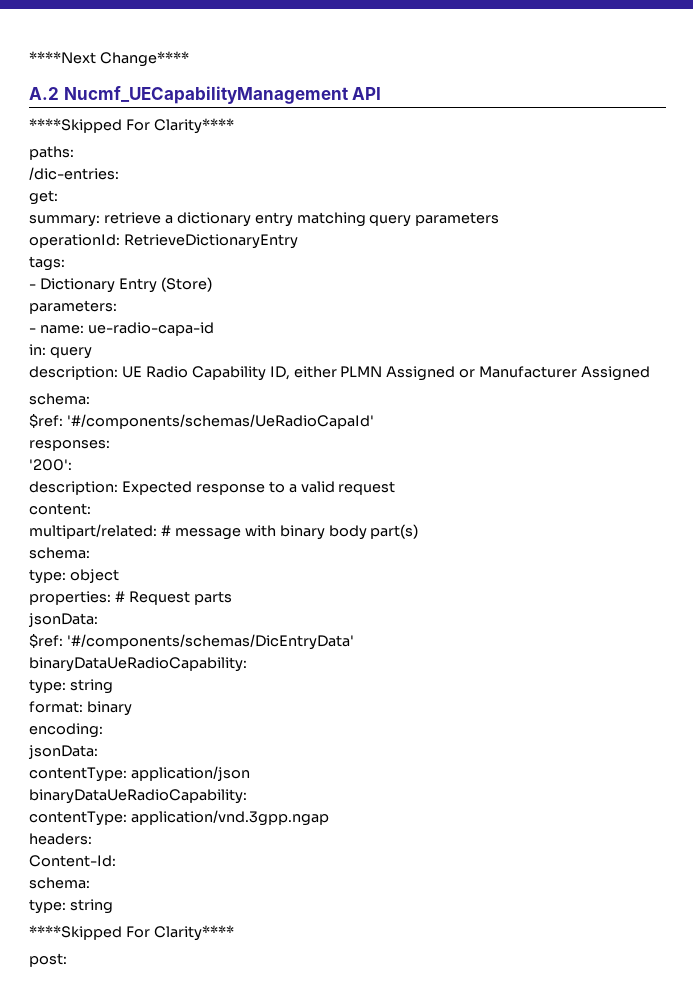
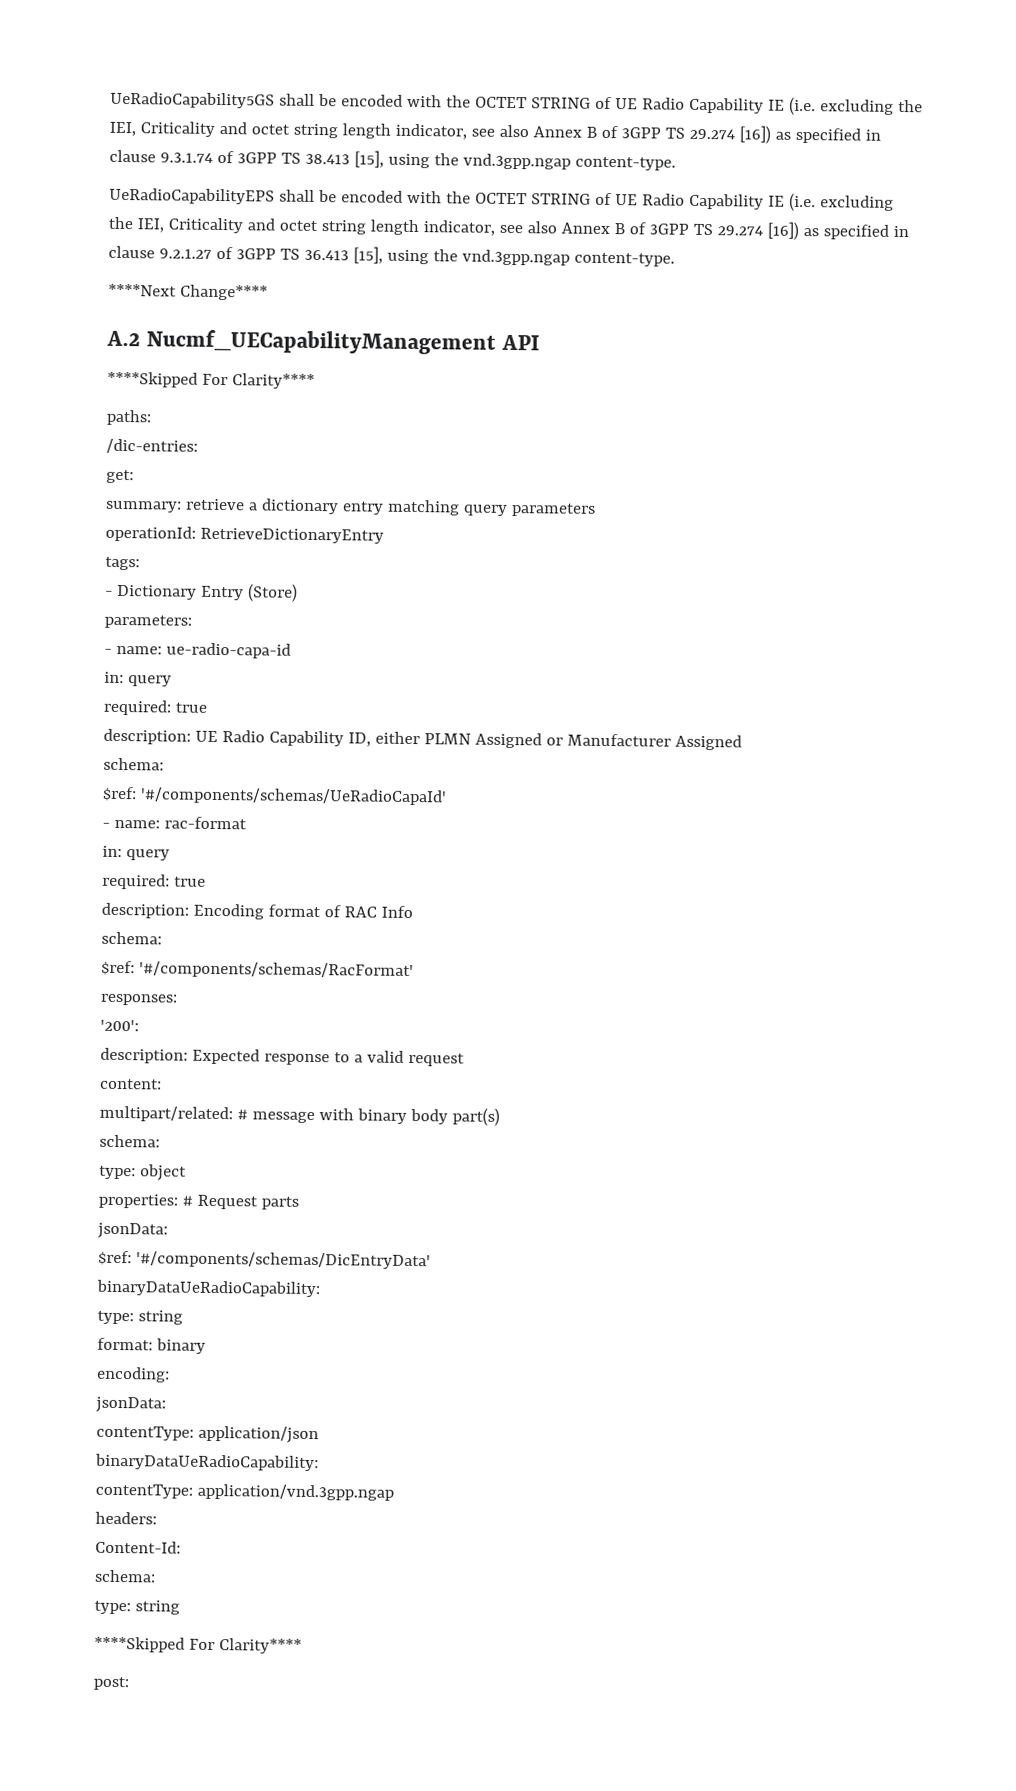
(29, 57) none -> [110,91,923,116] [109,121,881,144] [109,149,676,171] [109,187,894,212] [108,216,909,240] [108,245,675,267] UeRadioCapability5GS shall be encoded with the OCTET STRING of UE Radio Capability IE (i.e. excluding the IEI, Criticality and octet string length indicator, see also Annex B of 3GPP TS 29.274 [16]) as specified in clause 9.3.1.74 of 3GPP TS 38.413 [15], using the vnd.3gpp.ngap content-type. // UeRadioCapabilityEPS shall be encoded with the OCTET STRING of UE Radio Capability IE (i.e. excluding the IEI, Criticality and octet string length indicator, see also Annex B of 3GPP TS 29.274 [16]) as specified in clause 9.2.1.27 of 3GPP TS 36.413 [15], using the vnd.3gpp.ngap content-type. //
(92, 353) none -> [103,699,207,716] // required: true
(374, 421) none -> [102,816,247,830] [102,845,170,861] [102,873,206,890] [101,902,413,920] [101,931,162,945] [101,960,414,980] // - name: rac-format // in: query // required: true // description: Encoding format of RAC Info // schema: // $ref: '#/components/schemas/RacFormat'

